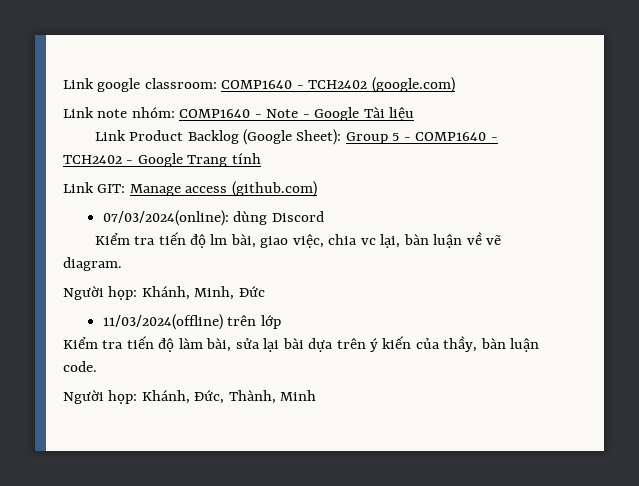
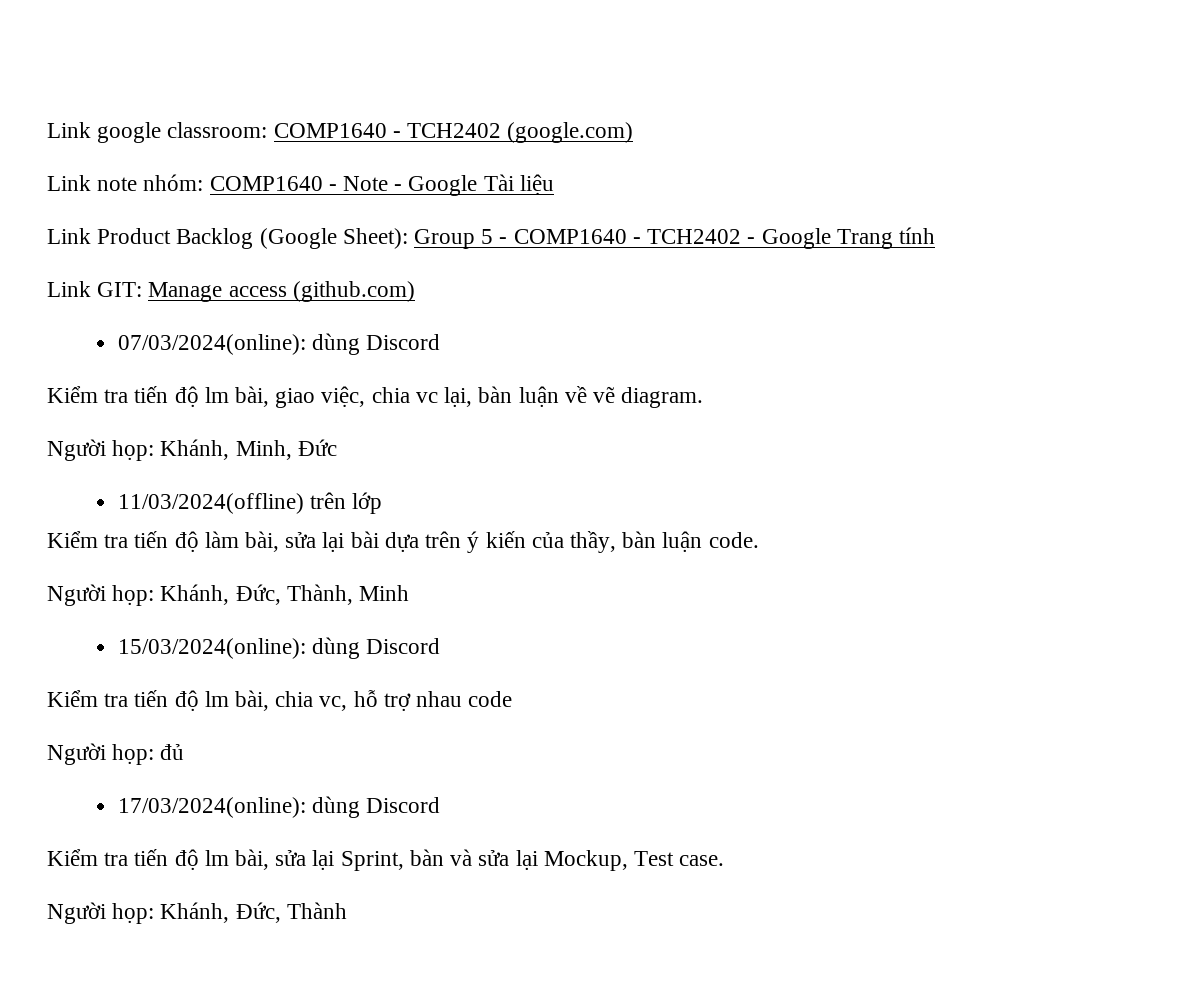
(317, 395) none -> [117,637,441,659] [47,690,513,711] [47,743,185,765] [117,796,441,818] [47,849,725,871] [47,902,347,924] // 15/03/2024(online): dùng Discord // Kiểm tra tiến độ lm bài, chia vc, hỗ trợ nhau code // Người họp: đủ // 17/03/2024(online): dùng Discord // Kiểm tra tiến độ lm bài, sửa lại Sprint, bàn và sửa lại Mockup, Test case. // Người họp: Khánh, Đức, Thành

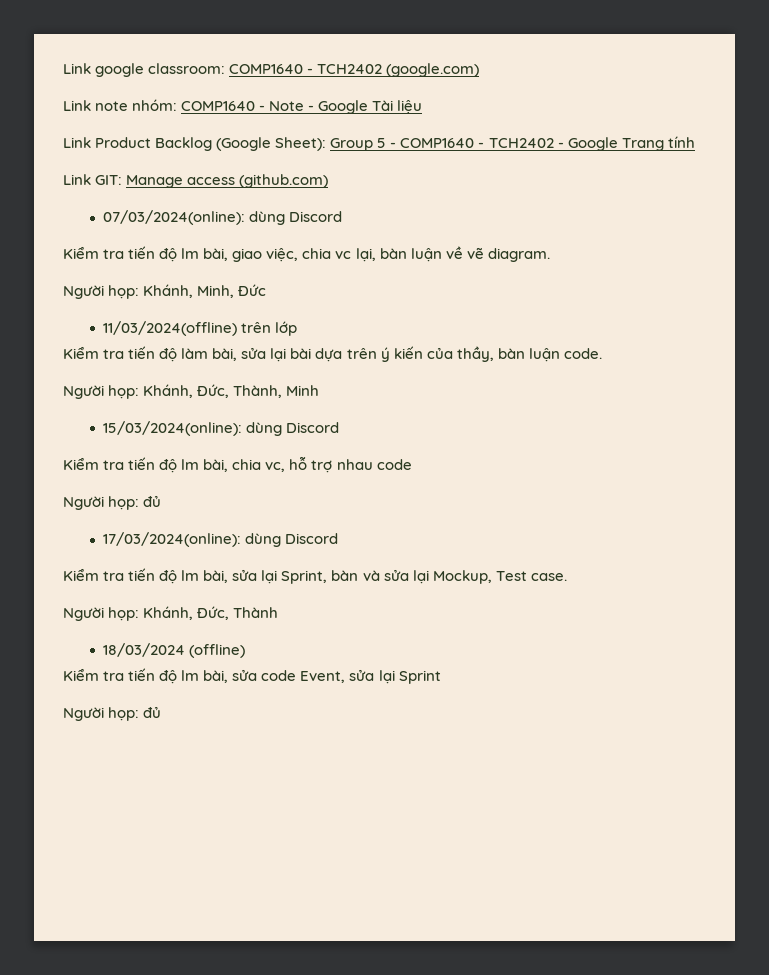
(347, 910) none -> [103,643,246,658] [63,668,441,684] [63,706,162,721] // 18/03/2024 (offline) // Kiểm tra tiến độ lm bài, sửa code Event, sửa lại Sprint // Người họp: đủ

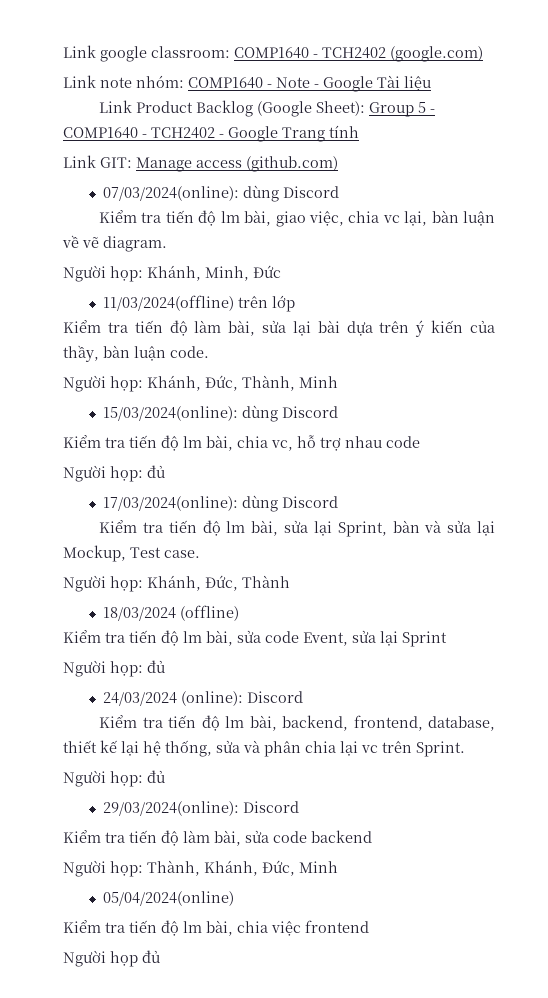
(162, 712) none -> [102,691,303,706] [99,714,495,731] [63,740,465,757] [63,770,165,787] [102,801,299,816] [63,829,372,846] [63,860,338,877] [102,891,234,906] [63,919,369,936] [63,950,160,967] // 24/03/2024 (online): Discord // Kiểm tra tiến độ lm bài, backend, frontend, database, thiết kế lại hệ thống, sửa và phân chia lại vc trên Sprint. // Người họp: đủ // 29/03/2024(online): Discord // Kiểm tra tiến độ làm bài, sửa code backend // Người họp: Thành, Khánh, Đức, Minh // 05/04/2024(online) // Kiểm tra tiến độ lm bài, chia việc frontend // Người họp đủ

